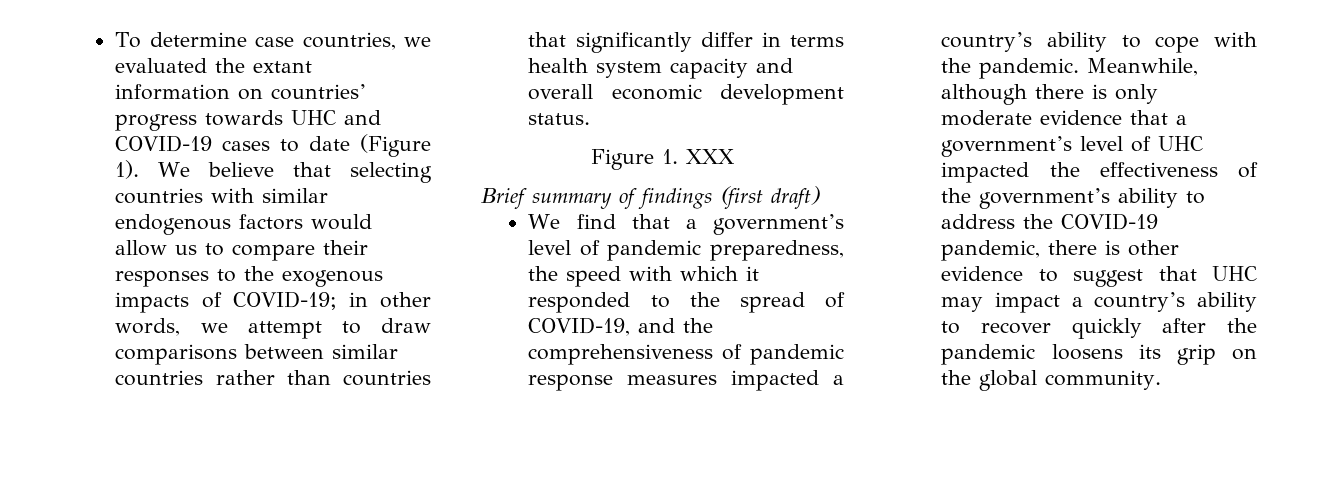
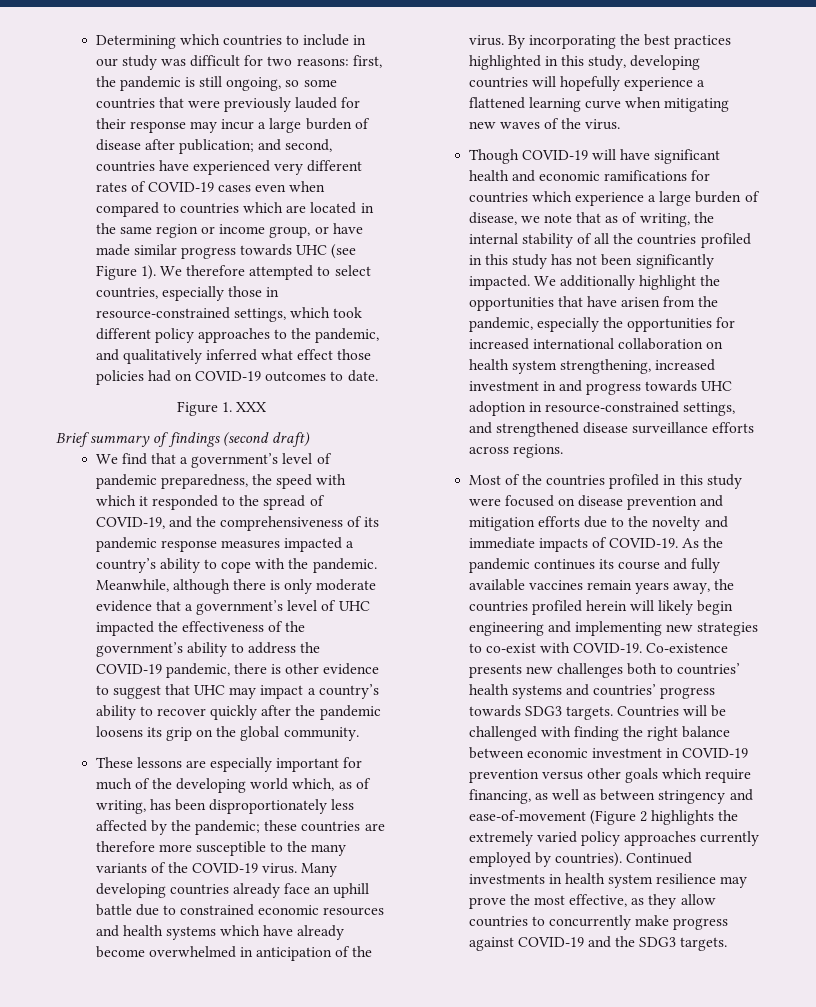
[115,32,431,50] [115,58,313,73] [115,84,367,100] [115,110,382,131] [115,134,431,157] [115,160,432,183] [115,188,329,204] [115,214,373,235] [115,240,369,261] [115,266,384,287] [115,291,431,313] [115,318,431,339] [115,344,399,365] [115,370,432,386] [528,32,844,53] [528,58,794,79] [528,84,844,105] [528,113,591,125] To determine case countries, we evaluated the extant information on countries’ progress towards UHC and COVID-19 cases to date (Figure 1). We believe that selecting countries with similar endogenous factors would allow us to compare their responses to the exogenous impacts of COVID-19; in other words, we attempt to draw comparisons between similar countries rather than countries that significantly differ in terms health system capacity and overall economic development status. -> [95,34,367,49] [95,55,382,70] [95,76,337,91] [95,97,361,112] [95,118,370,133] [95,139,333,154] [95,160,363,175] [95,181,326,192] [95,202,374,217] [95,223,363,238] [95,244,357,259] [95,265,371,280] [95,286,280,301] [95,307,363,322] [95,328,380,343] [95,349,372,364] [95,370,378,385] Determining which countries to include in our study was difficult for two reasons: first, the pandemic is still ongoing, so some countries that were previously lauded for their response may incur a large burden of disease after publication; and second, countries have experienced very different rates of COVID-19 cases even when compared to countries which are located in the same region or income group, or have made similar progress towards UHC (see Figure 1). We therefore attempted to select countries, especially those in resource-constrained settings, which took different policy approaches to the pandemic, and qualitatively inferred what effect those policies had on COVID-19 outcomes to date.
[720,186,763,209] (first -> [222,432,269,447] (second
(743, 352) none -> [364,517,380,527] its
(1162, 380) none -> [95,757,363,772] [95,778,371,793] [95,799,355,814] [95,820,385,835] [95,841,347,856] [95,862,338,877] [95,883,370,898] [95,904,385,916] [95,925,345,940] [95,946,373,961] [468,34,732,49] [468,55,701,70] [468,76,706,91] [468,97,730,112] [468,118,621,130] [468,149,721,164] [468,170,711,182] [468,191,760,206] [468,212,714,227] [468,233,751,248] [468,254,714,269] [468,275,721,290] [468,296,719,311] [468,317,736,332] [468,338,724,350] [468,359,716,374] [468,380,733,395] [468,401,736,416] [468,422,755,437] [468,444,563,458] [468,474,742,489] [468,495,724,510] [468,516,728,531] [468,537,724,552] [468,558,721,573] [468,579,735,594] [468,600,734,615] [468,621,759,636] [468,642,729,653] [468,663,741,678] [468,684,716,699] [468,705,727,720] [468,726,731,741] [468,747,749,759] [468,768,752,783] [468,789,753,804] [468,810,739,825] [468,831,760,846] [468,852,693,867] [468,873,748,888] [468,894,716,909] [468,915,729,930] [468,936,728,951] // These lessons are especially important for much of the developing world which, as of writing, has been disproportionately less affected by the pandemic; these countries are therefore more susceptible to the many variants of the COVID-19 virus. Many developing countries already face an uphill battle due to constrained economic resources and health systems which have already become overwhelmed in anticipation of the virus. By incorporating the best practices highlighted in this study, developing countries will hopefully experience a flattened learning curve when mitigating new waves of the virus. // Though COVID-19 will have significant health and economic ramifications for countries which experience a large burden of disease, we note that as of writing, the internal stability of all the countries profiled in this study has not been significantly impacted. We additionally highlight the opportunities that have arisen from the pandemic, especially the opportunities for increased international collaboration on health system strengthening, increased investment in and progress towards UHC adoption in resource-constrained settings, and strengthened disease surveillance efforts across regions. // Most of the countries profiled in this study were focused on disease prevention and mitigation efforts due to the novelty and immediate impacts of COVID-19. As the pandemic continues its course and fully available vaccines remain years away, the countries profiled herein will likely begin engineering and implementing new strategies to co-exist with COVID-19. Co-existence presents new challenges both to countries’ health systems and countries’ progress towards SDG3 targets. Countries will be challenged with finding the right balance between economic investment in COVID-19 prevention versus other goals which require financing, as well as between stringency and ease-of-movement (Figure 2 highlights the extremely varied policy approaches currently employed by countries). Continued investments in health system resilience may prove the most effective, as they allow countries to concurrently make progress against COVID-19 and the SDG3 targets.

